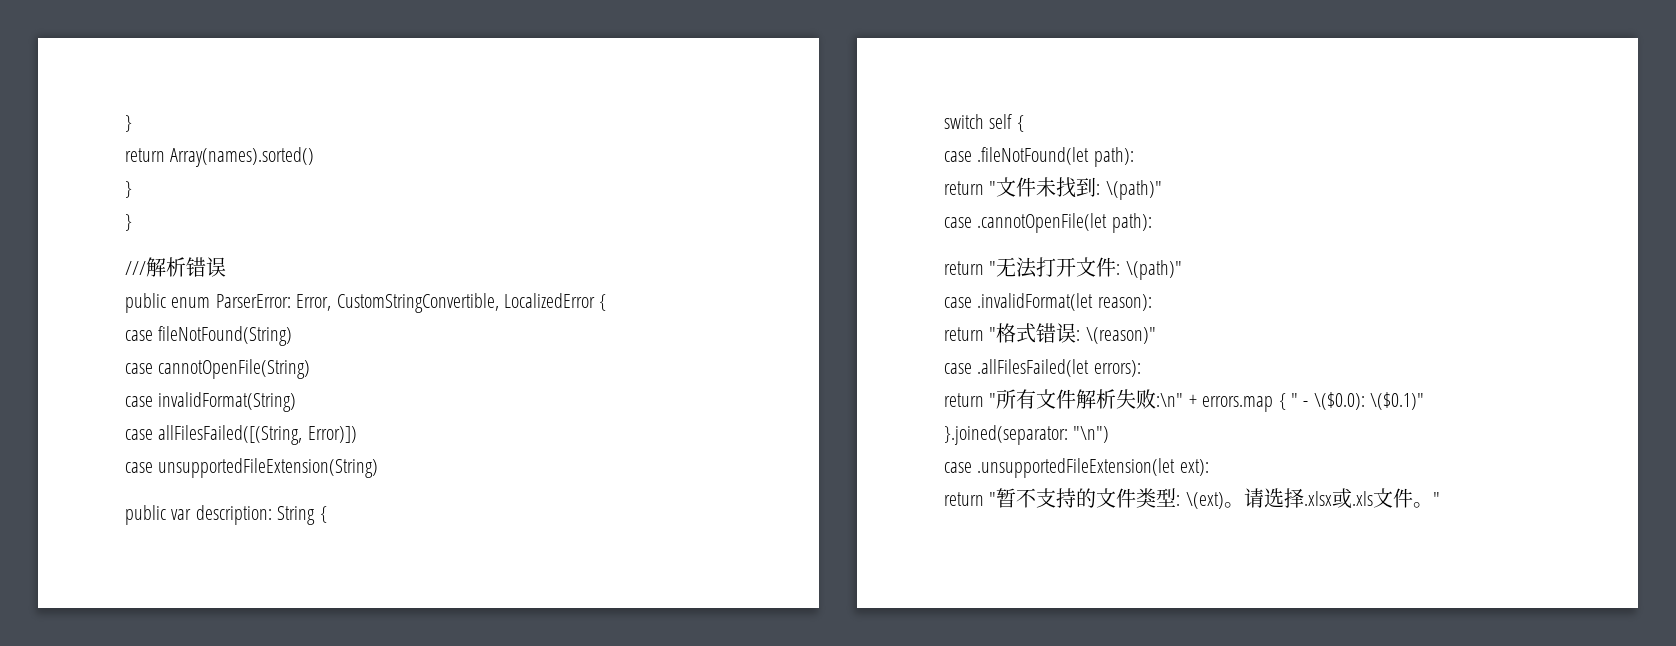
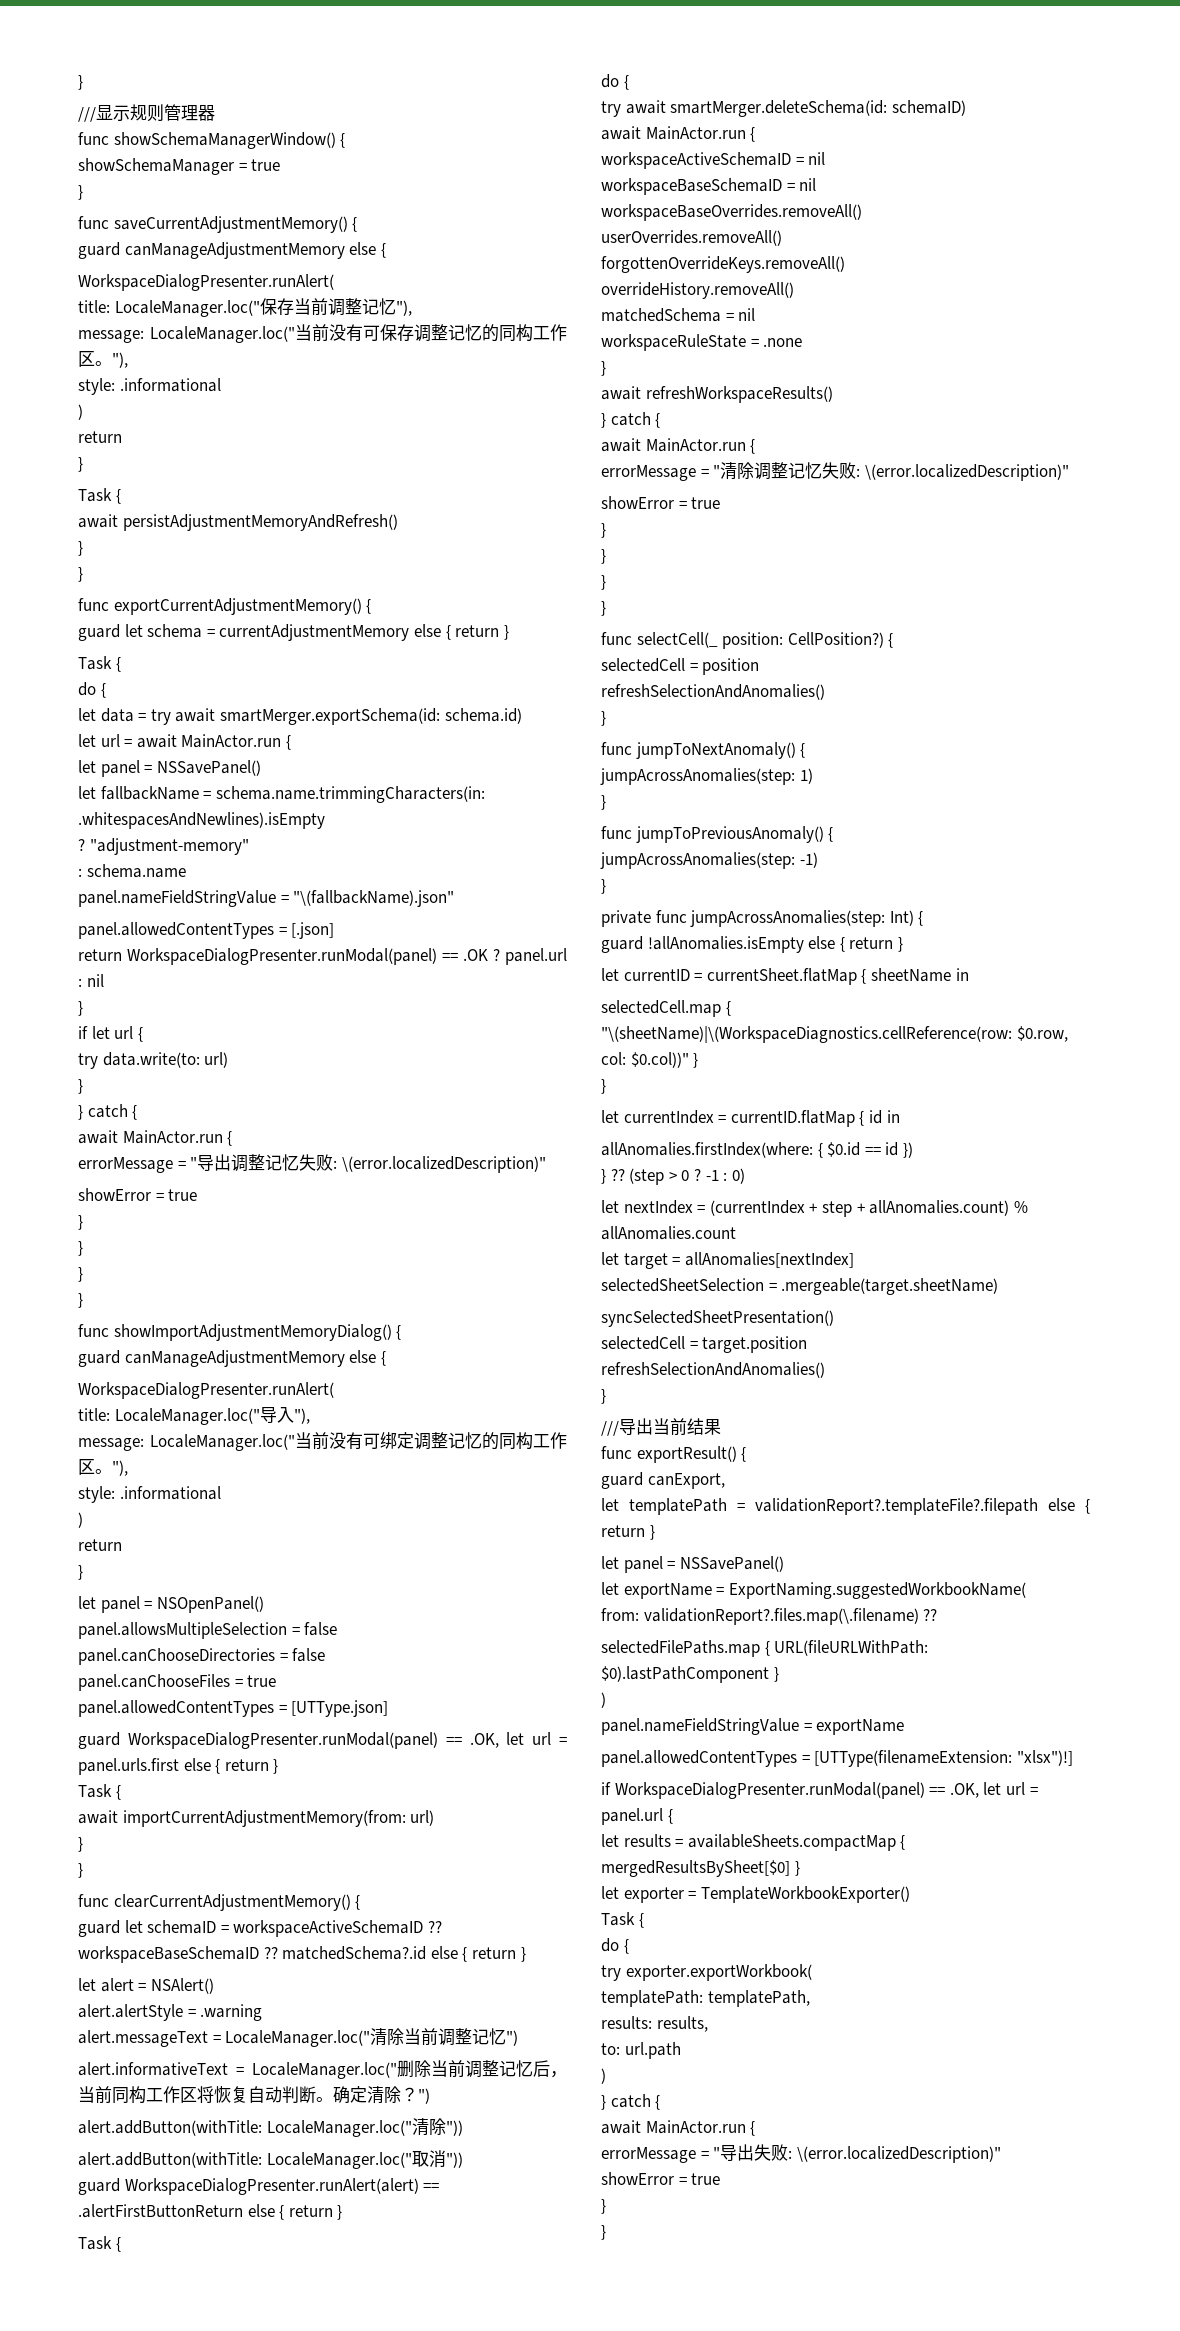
[125,115,132,132] [125,147,315,167] [125,181,132,198] [125,214,132,231] [125,257,226,277] [125,293,607,313] [125,326,293,346] [125,359,311,379] [125,392,297,412] [125,425,357,445] [125,458,379,478] [125,505,327,525] [944,114,1024,132] [944,147,1134,167] [944,177,1162,200] [944,213,1152,233] [944,257,1182,280] [944,293,1152,311] [944,323,1156,344] [944,359,1141,377] [944,389,1425,412] [944,425,1110,445] [944,458,1209,478] [944,488,1440,509] } // return Array(names).sorted() // } // } // ///解析错误 // public enum ParserError: Error, CustomStringConvertible, LocalizedError { // case fileNotFound(String) // case cannotOpenFile(String) // case invalidFormat(String) // case allFilesFailed([(String, Error)]) // case unsupportedFileExtension(String) // public var description: String { // switch self { // case .fileNotFound(let path): // return "文件未找到: \(path)" // case .cannotOpenFile(let path): // return "无法打开文件: \(path)" // case .invalidFormat(let reason): // return "格式错误: \(reason)" // case .allFilesFailed(let errors): // return "所有文件解析失败:\n" + errors.map { " - \($0.0): \($0.1)" }.joined(separator: "\n") // case .unsupportedFileExtension(let ext): // return "暂不支持的文件类型: \(ext)。请选择.xlsx或.xls文件。" -> [78,75,83,90] [78,104,215,122] [78,132,346,149] [78,158,281,175] [78,185,83,200] [78,216,358,233] [78,242,386,259] [78,274,334,291] [78,298,412,317] [78,324,567,343] [78,351,128,368] [78,378,221,395] [78,404,83,420] [78,431,122,443] [78,457,83,472] [78,488,121,504] [78,514,398,531] [78,541,83,556] [78,567,83,582] [78,598,372,615] [78,624,509,641] [78,656,121,672] [78,682,106,698] [78,708,522,725] [78,734,291,750] [78,760,261,777] [78,786,485,803] [78,812,325,829] [78,838,249,855] [78,864,186,878] [78,890,455,907] [78,922,335,939] [78,948,567,965] [78,974,104,987] [78,1001,83,1016] [78,1026,143,1042] [78,1052,229,1069] [78,1079,83,1094] [78,1104,138,1120] [78,1130,233,1146] [78,1154,546,1173] [78,1188,198,1201] [78,1215,83,1230] [78,1241,83,1256] [78,1267,83,1282] [78,1293,83,1308] [78,1324,402,1341] [78,1350,386,1367] [78,1382,334,1399] [78,1407,310,1425] [78,1432,567,1451] [78,1459,128,1476] [78,1486,221,1503] [78,1512,83,1528] [78,1539,122,1551] [78,1565,83,1580] [78,1596,264,1613] [78,1622,338,1639] [78,1648,326,1665] [78,1674,277,1691] [78,1700,389,1717] [78,1732,567,1749] [78,1758,279,1775] [78,1784,121,1800] [78,1810,435,1827] [78,1837,83,1852] [78,1863,83,1878] [78,1894,361,1911] [78,1920,442,1937] [78,1946,526,1963] [78,1978,214,1994] [78,2004,263,2021] [78,2028,519,2047] [78,2060,567,2079] [78,2086,430,2104] [78,2118,463,2137] [78,2150,463,2169] [78,2178,440,2195] [78,2204,343,2220] [78,2236,121,2252] [601,74,629,90] [601,100,966,117] [601,126,756,142] [601,152,826,169] [601,178,817,195] [601,204,862,221] [601,230,782,246] [601,256,845,273] [601,282,794,299] [601,308,756,322] [601,334,803,351] [601,361,606,376] [601,386,833,403] [601,412,661,428] [601,438,756,454] [601,462,1069,481] [601,496,721,509] [601,523,606,538] [601,549,606,564] [601,575,606,590] [601,601,606,616] [601,632,894,649] [601,658,760,675] [601,684,825,700] [601,711,606,726] [601,742,806,759] [600,768,813,785] [601,795,606,810] [601,826,834,843] [600,852,818,869] [601,879,606,894] [601,910,924,927] [601,936,903,953] [601,968,969,985] [601,1000,731,1017] [601,1026,1068,1043] [601,1052,699,1068] [601,1079,606,1094] [601,1110,900,1127] [601,1142,913,1158] [601,1168,745,1185] [601,1200,1028,1217] [601,1226,736,1240] [601,1252,854,1269] [601,1278,999,1295] [601,1310,834,1327] [601,1336,808,1353] [601,1362,825,1378] [601,1389,606,1404] [601,1418,721,1436] [601,1446,747,1463] [601,1472,725,1489] [601,1498,1090,1515] [601,1525,655,1540] [601,1556,784,1573] [601,1582,1026,1599] [601,1608,938,1625] [601,1640,929,1657] [601,1666,779,1683] [601,1692,606,1708] [601,1718,905,1735] [601,1750,1073,1767] [601,1782,1038,1799] [601,1808,673,1825] [601,1834,906,1851] [601,1860,800,1877] [601,1886,910,1903] [601,1912,644,1928] [601,1938,629,1954] [601,1964,812,1981] [601,1990,810,2007] [601,2016,708,2032] [601,2042,681,2059] [601,2068,606,2084] [601,2094,661,2110] [601,2120,756,2136] [601,2144,1001,2163] [601,2172,721,2185] [601,2199,606,2214] [601,2225,606,2240] } // ///显示规则管理器 // func showSchemaManagerWindow() { // showSchemaManager = true // } // func saveCurrentAdjustmentMemory() { // guard canManageAdjustmentMemory else { // WorkspaceDialogPresenter.runAlert( // title: LocaleManager.loc("保存当前调整记忆"), // message: LocaleManager.loc("当前没有可保存调整记忆的同构工作区。"), // style: .informational // ) // return // } // Task { // await persistAdjustmentMemoryAndRefresh() // } // } // func exportCurrentAdjustmentMemory() { // guard let schema = currentAdjustmentMemory else { return } // Task { // do { // let data = try await smartMerger.exportSchema(id: schema.id) // let url = await MainActor.run { // let panel = NSSavePanel() // let fallbackName = schema.name.trimmingCharacters(in: .whitespacesAndNewlines).isEmpty // ? "adjustment-memory" // : schema.name // panel.nameFieldStringValue = "\(fallbackName).json" // panel.allowedContentTypes = [.json] // return WorkspaceDialogPresenter.runModal(panel) == .OK ? panel.url : nil // } // if let url { // try data.write(to: url) // } // } catch { // await MainActor.run { // errorMessage = "导出调整记忆失败: \(error.localizedDescription)" // showError = true // } // } // } // } // func showImportAdjustmentMemoryDialog() { // guard canManageAdjustmentMemory else { // WorkspaceDialogPresenter.runAlert( // title: LocaleManager.loc("导入"), // message: LocaleManager.loc("当前没有可绑定调整记忆的同构工作区。"), // style: .informational // ) // return // } // let panel = NSOpenPanel() // panel.allowsMultipleSelection = false // panel.canChooseDirectories = false // panel.canChooseFiles = true // panel.allowedContentTypes = [UTType.json] // guard WorkspaceDialogPresenter.runModal(panel) == .OK, let url = panel.urls.first else { return } // Task { // await importCurrentAdjustmentMemory(from: url) // } // } // func clearCurrentAdjustmentMemory() { // guard let schemaID = workspaceActiveSchemaID ?? workspaceBaseSchemaID ?? matchedSchema?.id else { return } // let alert = NSAlert() // alert.alertStyle = .warning // alert.messageText = LocaleManager.loc("清除当前调整记忆") // alert.informativeText = LocaleManager.loc("删除当前调整记忆后，当前同构工作区将恢复自动判断。确定清除？") // alert.addButton(withTitle: LocaleManager.loc("清除")) // alert.addButton(withTitle: LocaleManager.loc("取消")) // guard WorkspaceDialogPresenter.runAlert(alert) == .alertFirstButtonReturn else { return } // Task { // do { // try await smartMerger.deleteSchema(id: schemaID) // await MainActor.run { // workspaceActiveSchemaID = nil // workspaceBaseSchemaID = nil // workspaceBaseOverrides.removeAll() // userOverrides.removeAll() // forgottenOverrideKeys.removeAll() // overrideHistory.removeAll() // matchedSchema = nil // workspaceRuleState = .none // } // await refreshWorkspaceResults() // } catch { // await MainActor.run { // errorMessage = "清除调整记忆失败: \(error.localizedDescription)" // showError = true // } // } // } // } // func selectCell(_ position: CellPosition?) { // selectedCell = position // refreshSelectionAndAnomalies() // } // func jumpToNextAnomaly() { // jumpAcrossAnomalies(step: 1) // } // func jumpToPreviousAnomaly() { // jumpAcrossAnomalies(step: -1) // } // private func jumpAcrossAnomalies(step: Int) { // guard !allAnomalies.isEmpty else { return } // let currentID = currentSheet.flatMap { sheetName in // selectedCell.map { "\(sheetName)|\(WorkspaceDiagnostics.cellReference(row: $0.row, col: $0.col))" } // } // let currentIndex = currentID.flatMap { id in // allAnomalies.firstIndex(where: { $0.id == id }) // } ?? (step > 0 ? -1 : 0) // let nextIndex = (currentIndex + step + allAnomalies.count) % allAnomalies.count // let target = allAnomalies[nextIndex] // selectedSheetSelection = .mergeable(target.sheetName) // syncSelectedSheetPresentation() // selectedCell = target.position // refreshSelectionAndAnomalies() // } // ///导出当前结果 // func exportResult() { // guard canExport, // let templatePath = validationReport?.templateFile?.filepath else { return } // let panel = NSSavePanel() // let exportName = ExportNaming.suggestedWorkbookName( // from: validationReport?.files.map(\.filename) ?? // selectedFilePaths.map { URL(fileURLWithPath: $0).lastPathComponent } // ) // panel.nameFieldStringValue = exportName // panel.allowedContentTypes = [UTType(filenameExtension: "xlsx")!] // if WorkspaceDialogPresenter.runModal(panel) == .OK, let url = panel.url { // let results = availableSheets.compactMap { mergedResultsBySheet[$0] } // let exporter = TemplateWorkbookExporter() // Task { // do { // try exporter.exportWorkbook( // templatePath: templatePath, // results: results, // to: url.path // ) // } catch { // await MainActor.run { // errorMessage = "导出失败: \(error.localizedDescription)" // showError = true // } // }

